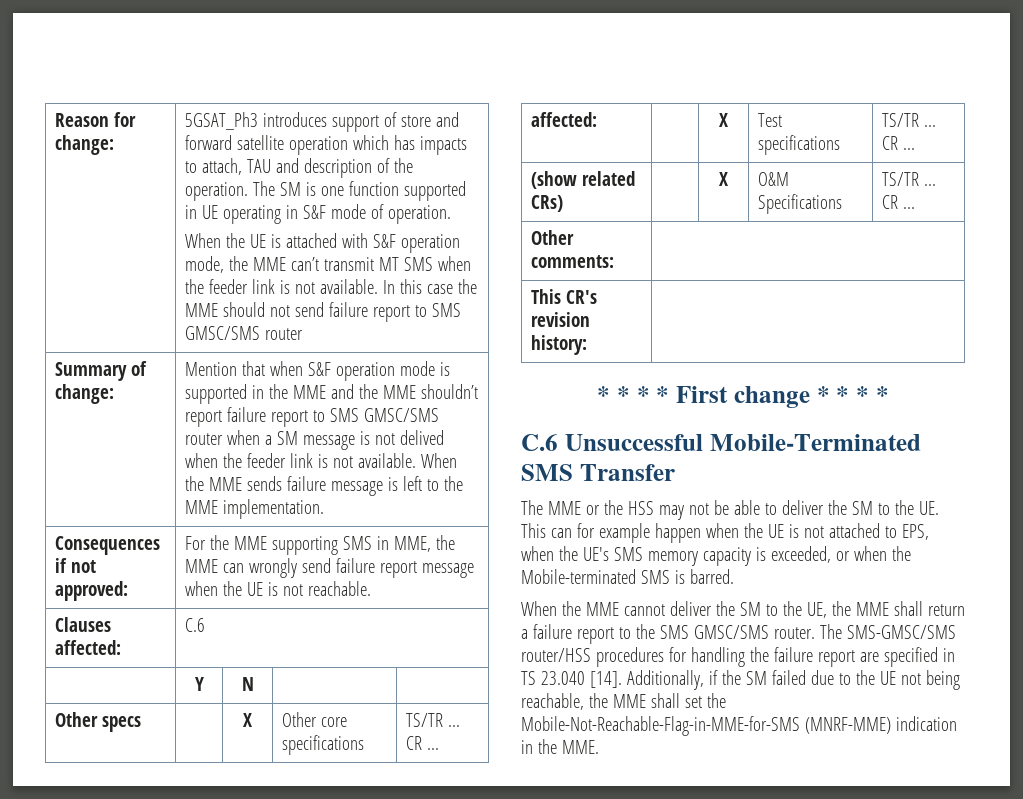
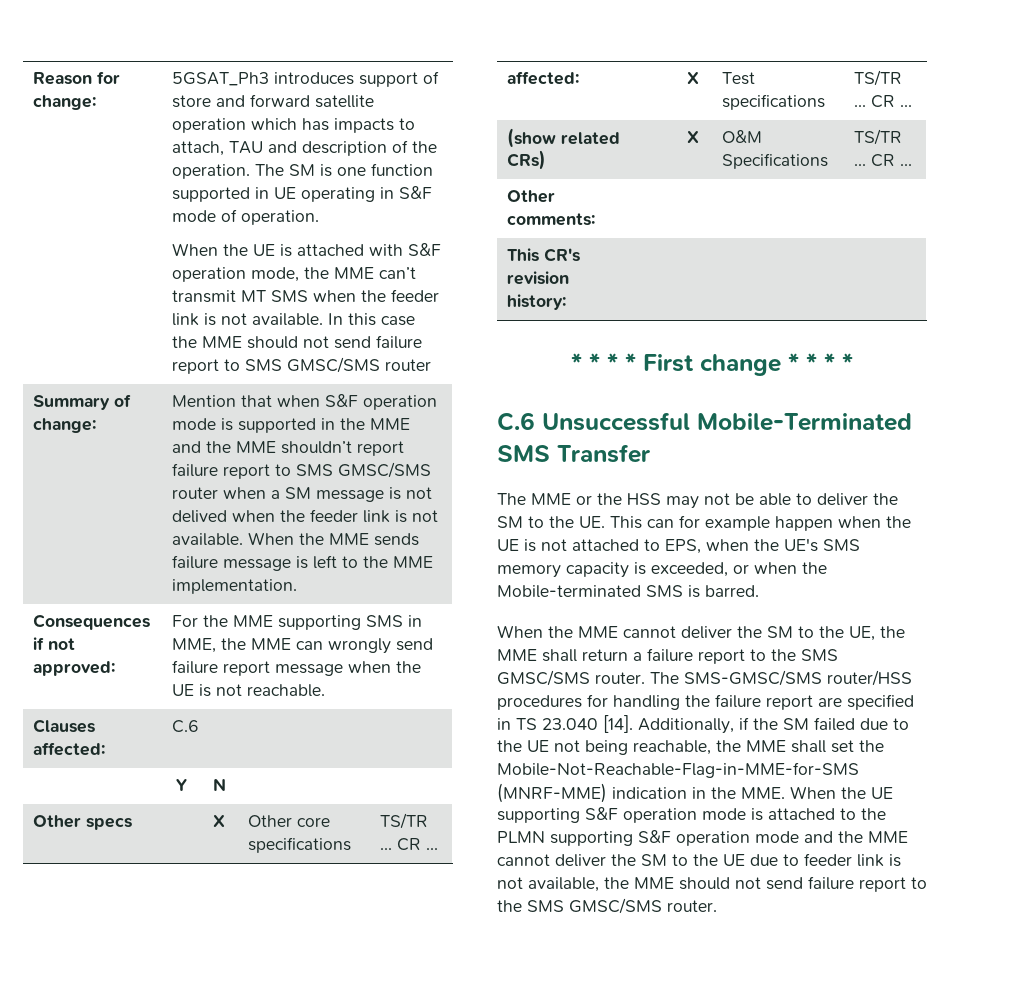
(599, 747) none -> [790,786,893,799] [497,807,886,823] [497,830,908,846] [497,853,901,867] [497,876,927,892] [497,898,717,914] When the UE supporting S&F operation mode is attached to the PLMN supporting S&F operation mode and the MME cannot deliver the SM to the UE due to feeder link is not available, the MME should not send failure report to the SMS GMSC/SMS router.

